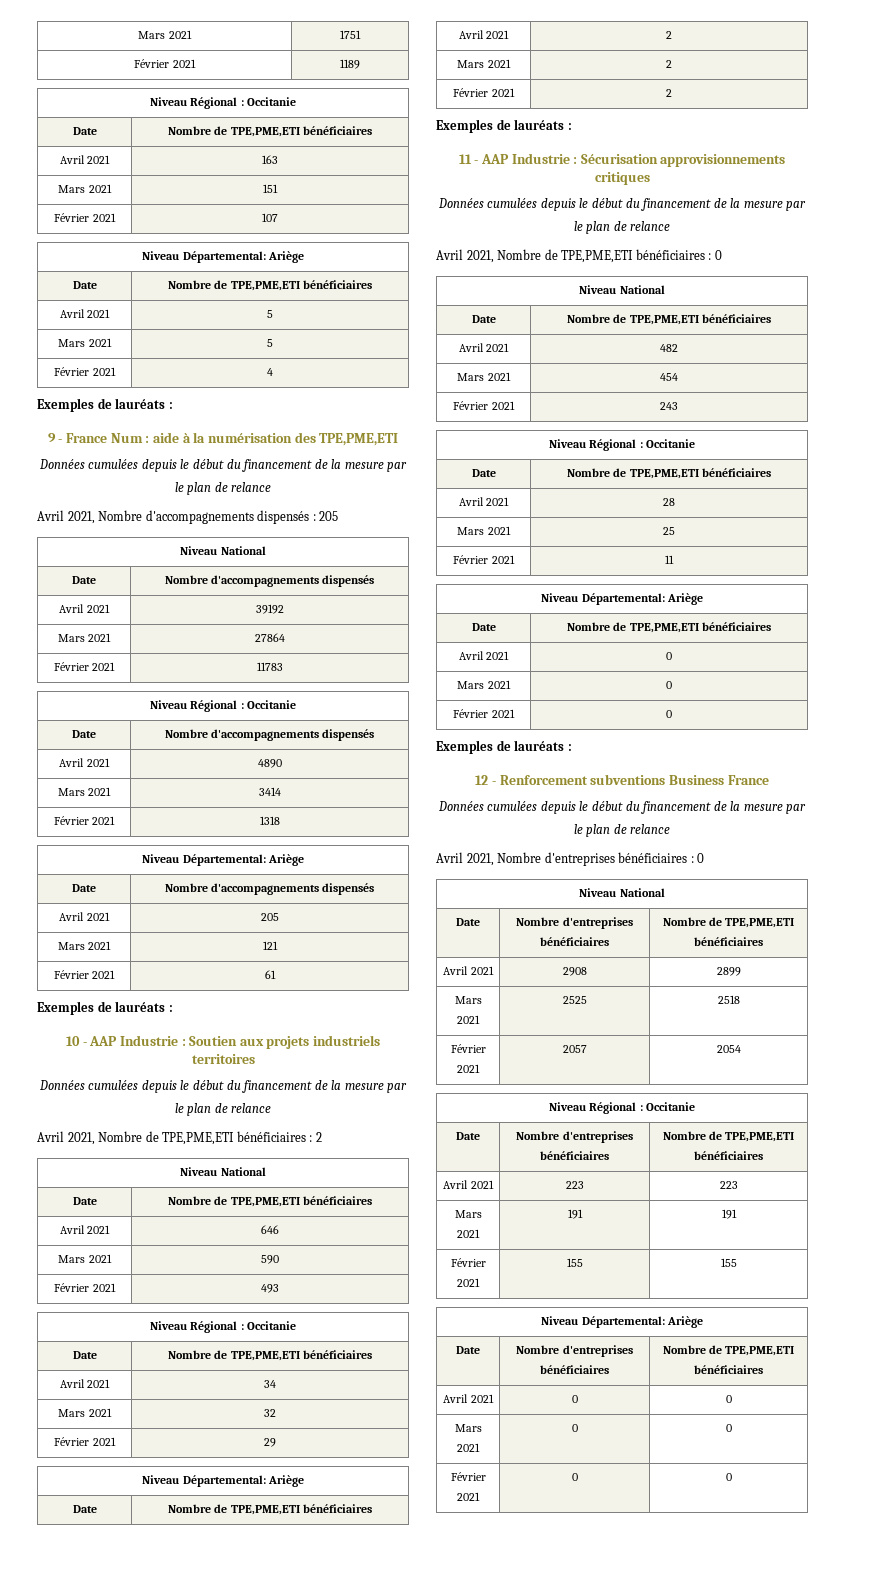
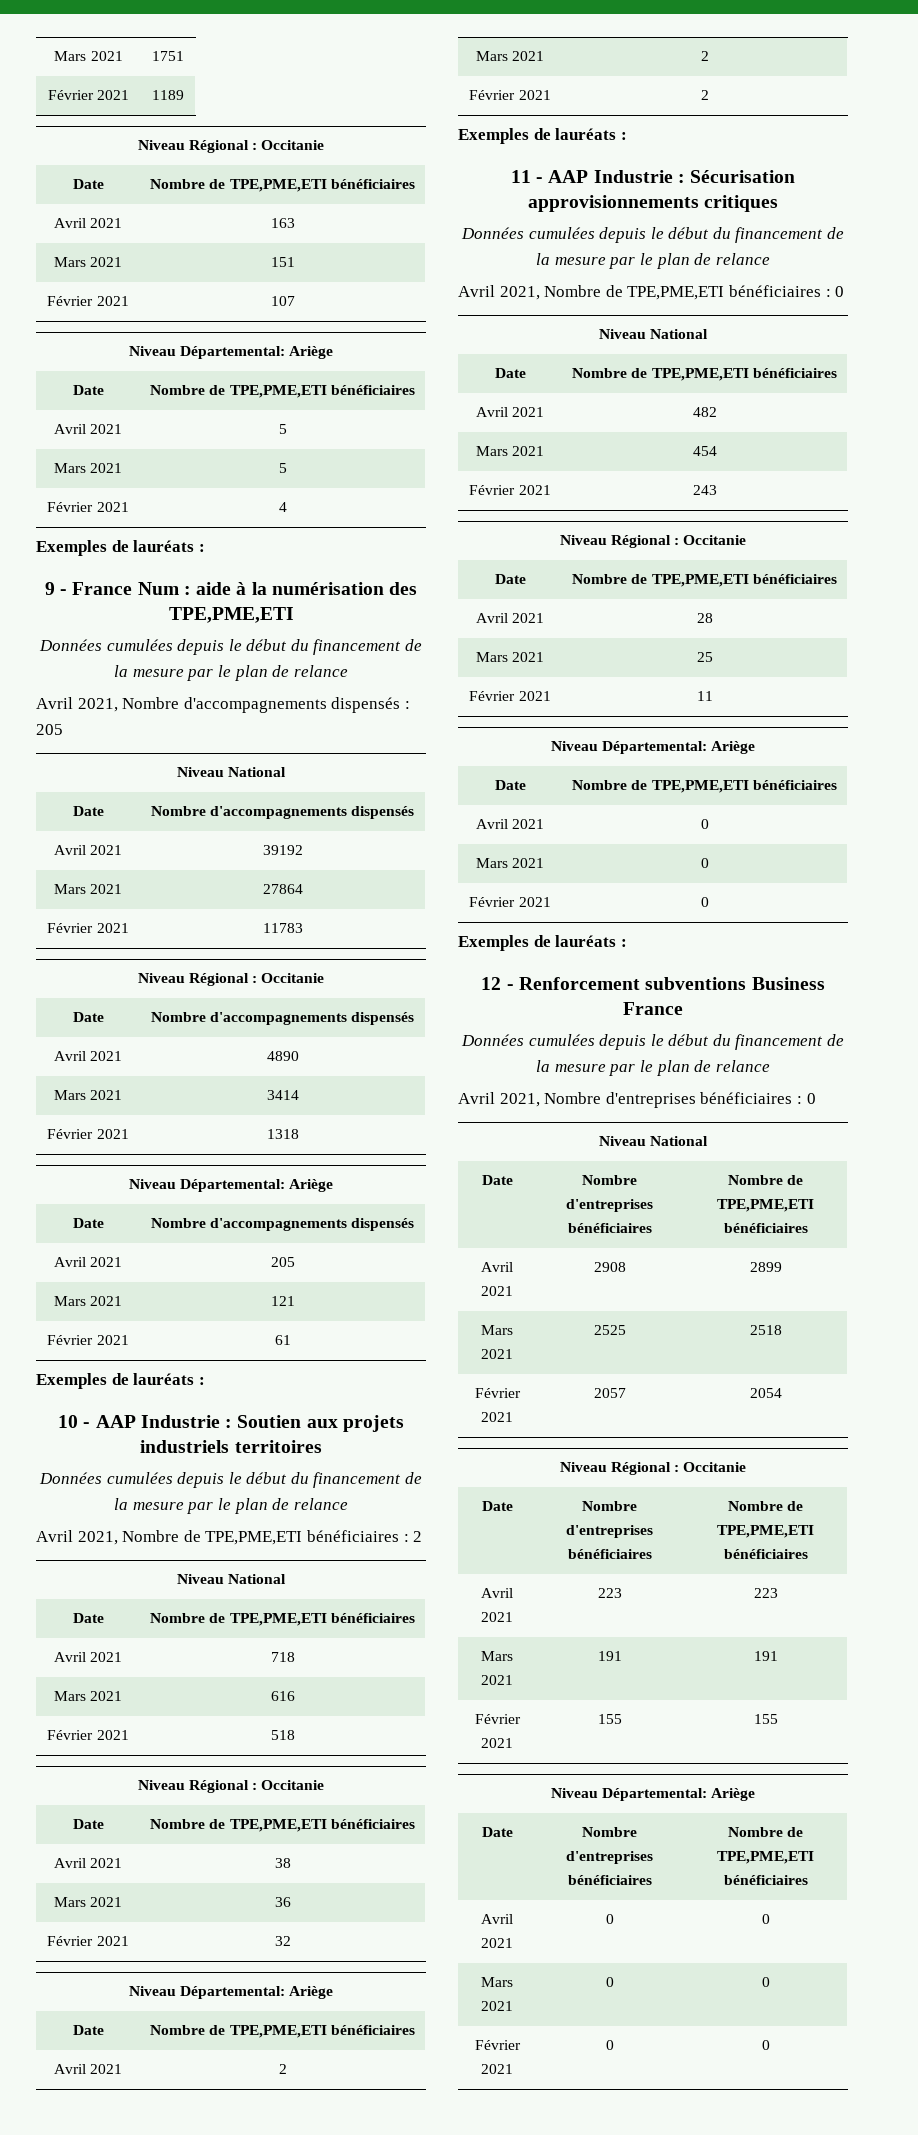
[261,1225,279,1234] [58,1254,112,1263] [261,1255,279,1264] [54,1283,116,1292] [261,1284,279,1293] 646 // Mars 2021 | 590 // Février 2021 | 493 -> [270,1652,295,1662] [53,1691,123,1701] [270,1691,295,1701] [47,1730,129,1740] [270,1730,295,1740] 718 // Mars 2021 | 616 // Février 2021 | 518
[264,1380,276,1388] [58,1408,112,1417] [264,1409,276,1417] [54,1437,116,1446] [264,1438,276,1447] 34 // Mars 2021 | 32 // Février 2021 | 29 -> [274,1858,291,1868] [53,1897,123,1907] [274,1897,291,1907] [47,1936,129,1946] [274,1936,291,1946] 38 // Mars 2021 | 36 // Février 2021 | 32

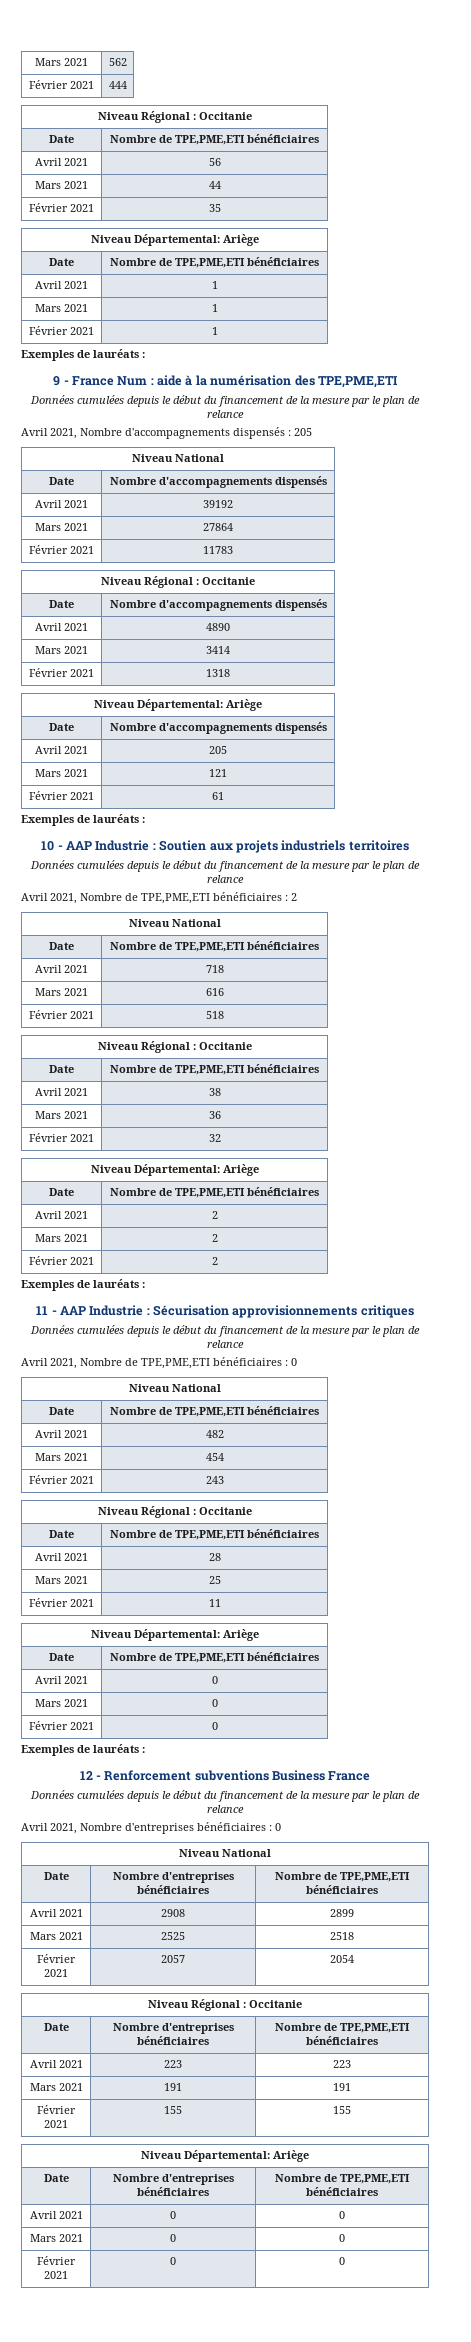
[54,51,123,61] [152,51,184,61] [47,90,130,100] [152,90,184,100] Mars 2021 | 1751 // Février 2021 | 1189 -> [35,58,88,66] [108,58,127,66] [29,80,94,89] [108,81,127,89] Mars 2021 | 562 // Février 2021 | 444
[270,218,295,228] [53,257,123,267] [270,257,295,267] [47,296,129,306] [270,296,295,306] 163 // Mars 2021 | 151 // Février 2021 | 107 -> [208,158,221,166] [35,181,88,189] [208,181,221,189] [29,203,94,212] [208,204,221,212] 56 // Mars 2021 | 44 // Février 2021 | 35
[278,424,287,434] [53,463,123,473] [278,463,287,473] [47,502,129,512] [278,502,287,512] 5 // Mars 2021 | 5 // Février 2021 | 4 -> [211,281,218,289] [35,304,88,312] [211,304,218,312] [29,326,94,335] [211,327,218,335] 1 // Mars 2021 | 1 // Février 2021 | 1

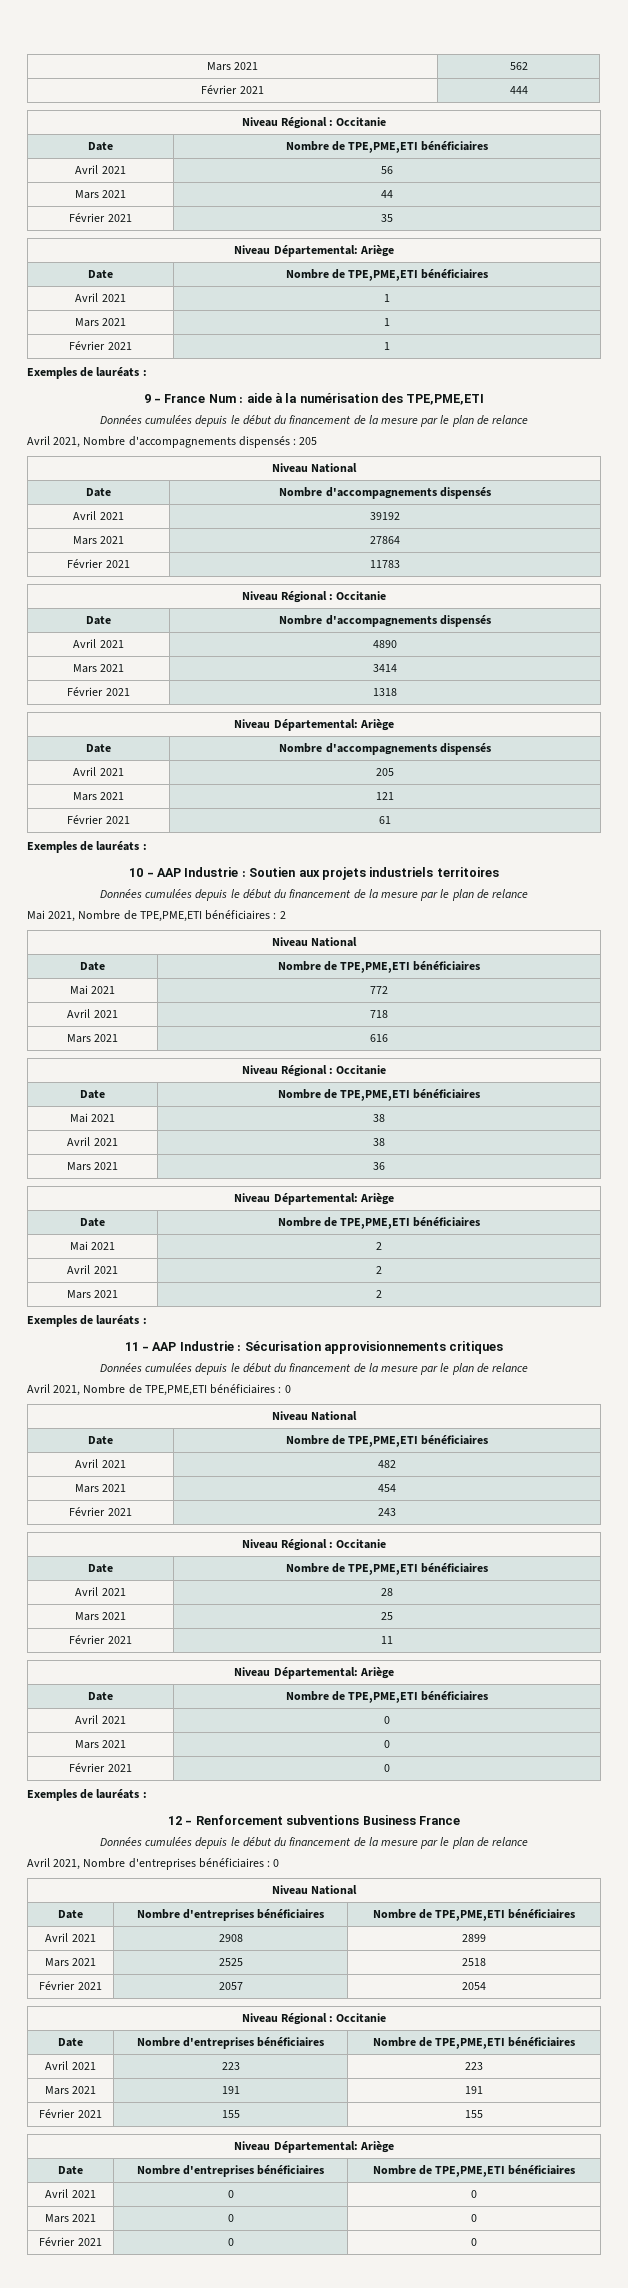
[21,893,48,901] Avril -> [27,910,45,920] Mai
(319, 945) none -> [69,985,116,995] [370,986,389,994] // Mai 2021 | 772
[29,1010,94,1019] [205,1011,224,1019] [97,1041,252,1053] [49,1065,74,1073] [110,1064,319,1075] // Février 2021 | 518 // Niveau Régional : Occitanie // Date | Nombre de TPE,PME,ETI bénéficiaires -> [241,1065,387,1077] [80,1090,105,1099] [277,1089,481,1101] [69,1113,116,1123] [373,1114,386,1122] // Niveau Régional : Occitanie // Date | Nombre de TPE,PME,ETI bénéficiaires // Mai 2021 | 38
[29,1133,94,1142] [208,1134,221,1142] [90,1164,259,1176] [49,1188,74,1196] [110,1187,319,1198] // Février 2021 | 32 // Niveau Départemental: Ariège // Date | Nombre de TPE,PME,ETI bénéficiaires -> [234,1193,394,1205] [80,1218,105,1227] [277,1217,481,1229] [69,1241,116,1251] [376,1242,383,1250] // Niveau Départemental: Ariège // Date | Nombre de TPE,PME,ETI bénéficiaires // Mai 2021 | 2
[29,1256,94,1265] [211,1257,218,1265] // Février 2021 | 2 -> (383, 1294) none

